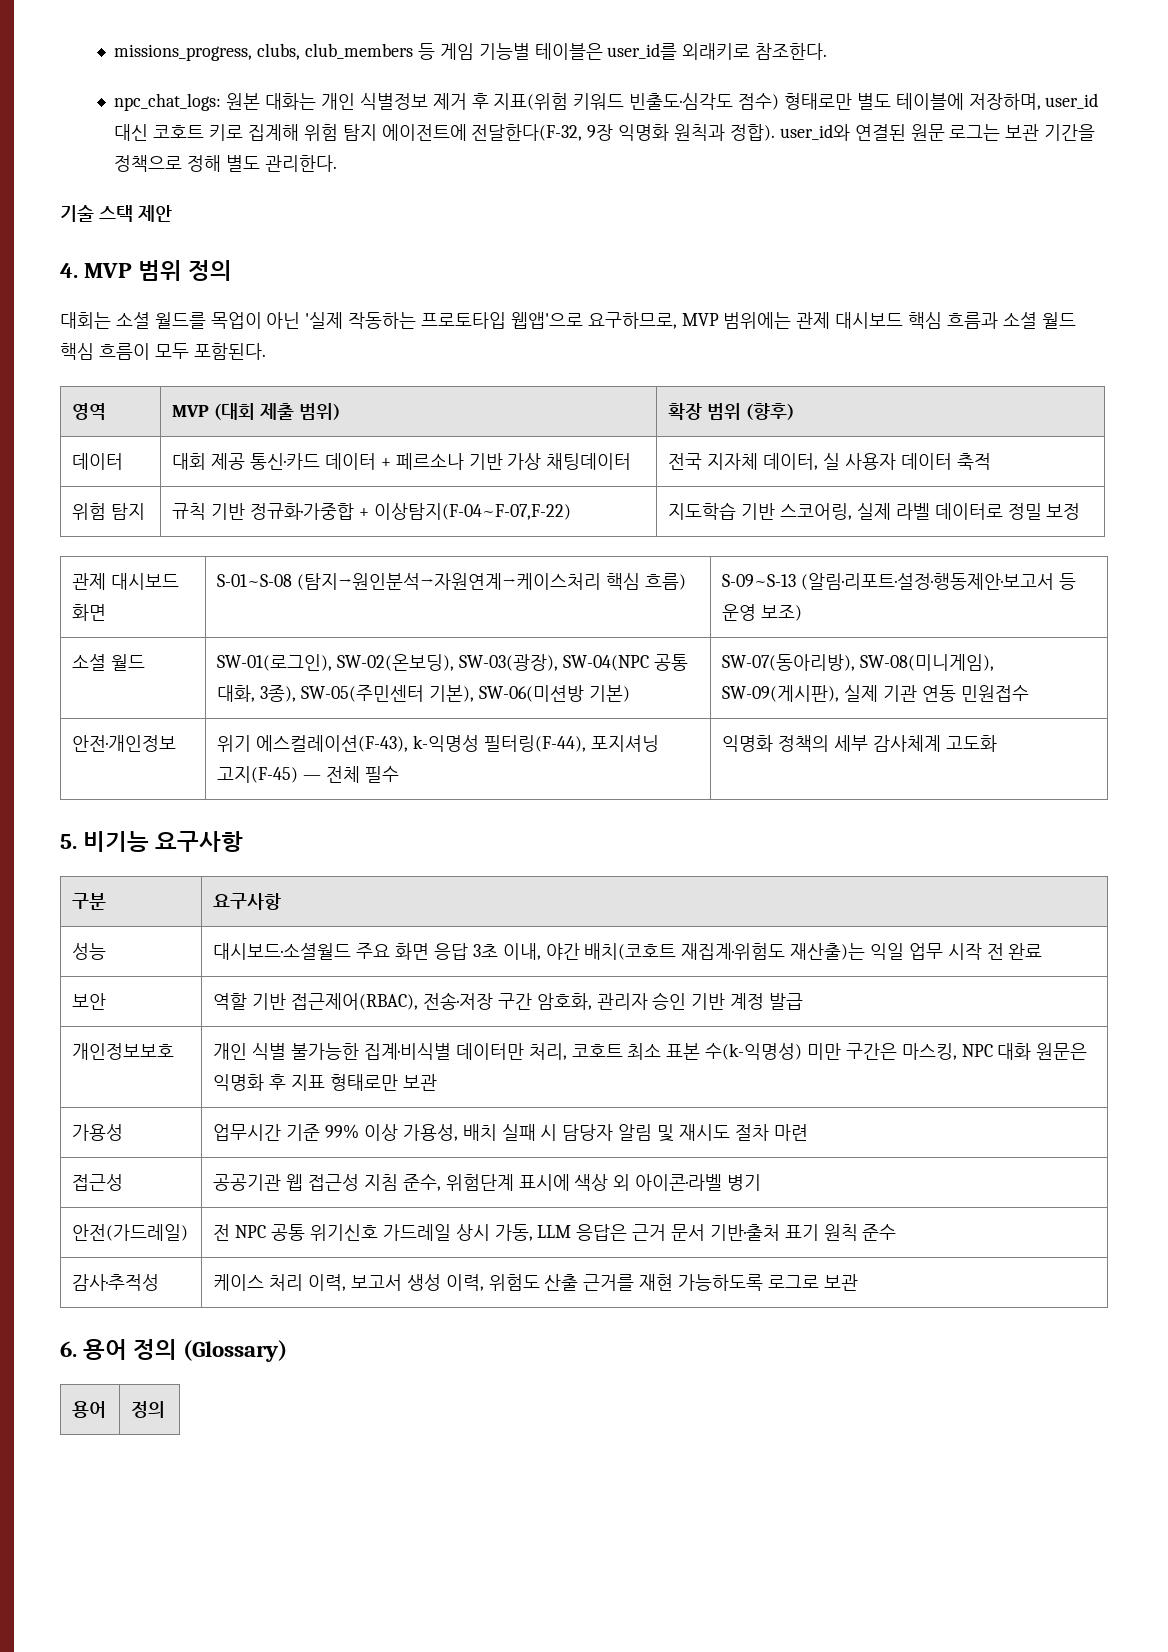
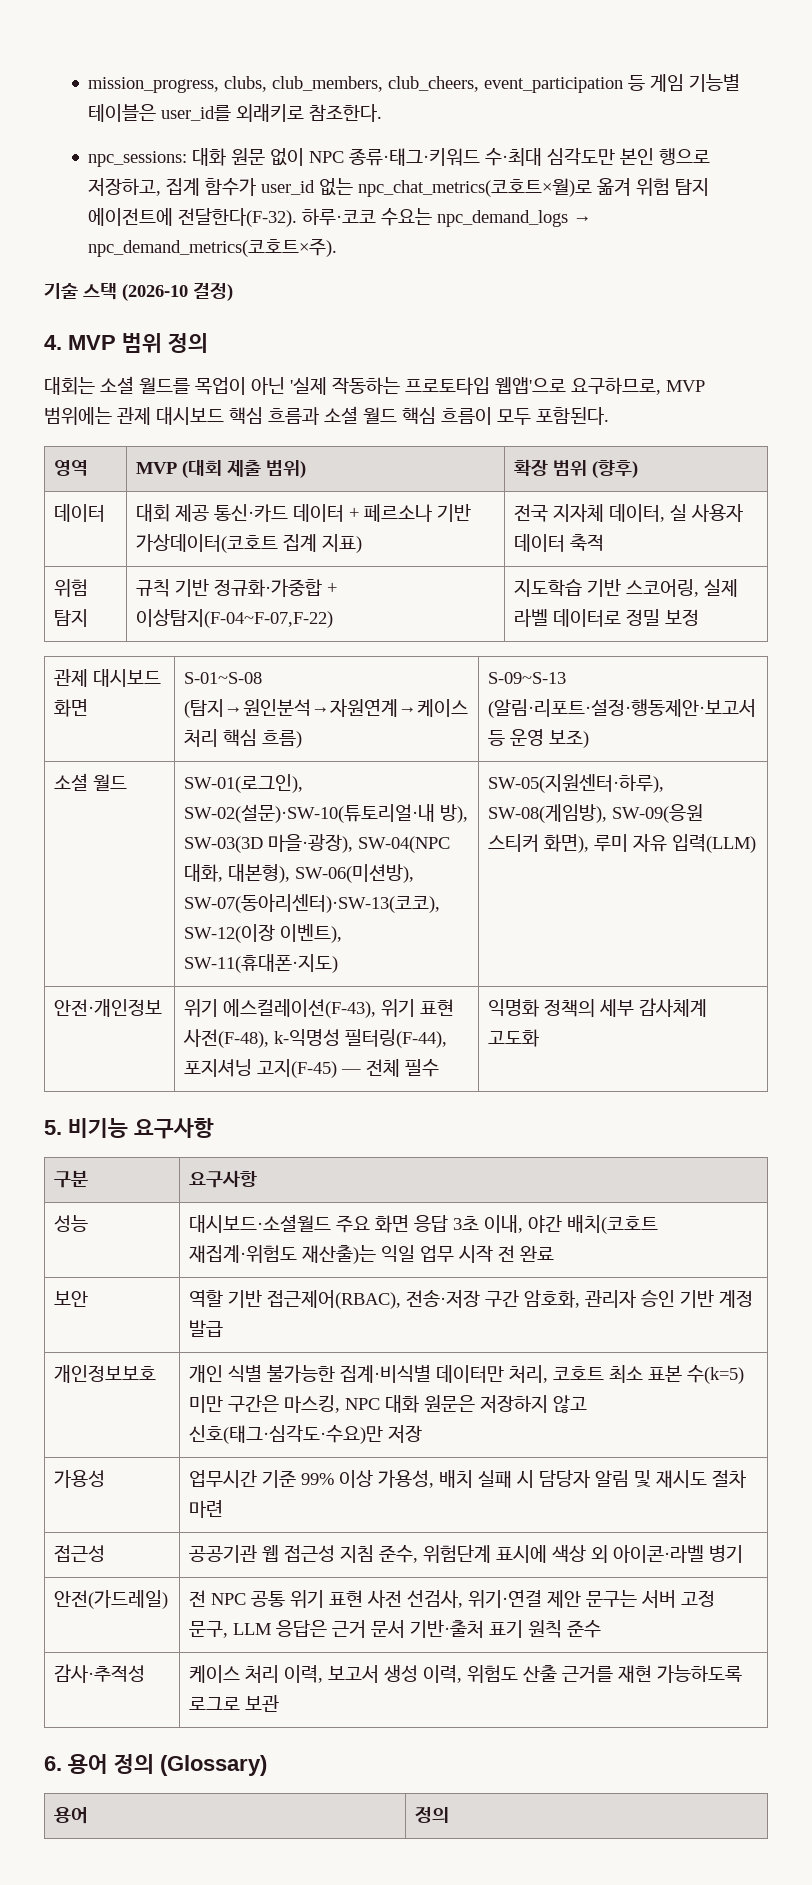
[114,43,414,61] missions_progress, clubs, club_members -> [88,76,624,93] mission_progress, clubs, club_members, club_cheers, event_participation
[114,93,1099,111] [114,124,1096,141] [114,155,338,172] npc_chat_logs: 원본 대화는 개인 식별정보 제거 후 지표(위험 키워드 빈출도·심각도 점수) 형태로만 별도 테이블에 저장하며, user_id 대신 코호트 키로 집계해 위험 탐지 에이전트에 전달한다(F-32, 9장 익명화 원칙과 정합). user_id와 연결된 원문 로그는 보관 기간을 정책으로 정해 별도 관리한다. -> [88,148,711,167] [88,178,710,197] [88,208,593,227] [88,238,338,257] npc_sessions: 대화 원문 없이 NPC 종류·태그·키워드 수·최대 심각도만 본인 행으로 저장하고, 집계 함수가 user_id 없는 npc_chat_metrics(코호트×월)로 옮겨 위험 탐지 에이전트에 전달한다(F-32). 하루·코코 수요는 npc_demand_logs → npc_demand_metrics(코호트×주).
[137,205,172,222] 제안 -> [122,282,233,301] (2026-10 결정)
[507,453,632,470] 가상 채팅데이터 -> [136,534,363,553] 가상데이터(코호트 집계 지표)
[337,654,688,671] [217,685,630,702] [722,654,995,671] [722,685,1029,702] SW-02(온보딩), SW-03(광장), SW-04(NPC 공통 대화, 3종), SW-05(주민센터 기본), SW-06(미션방 기본) | SW-07(동아리방), SW-08(미니게임), SW-09(게시판), 실제 기관 연동 민원접수 -> [184,804,469,823] [184,834,451,853] [184,864,415,883] [184,894,441,913] [184,924,343,943] [184,954,339,973] [488,774,665,793] [488,804,704,823] [488,834,757,853] SW-02(설문)·SW-10(튜토리얼·내 방), SW-03(3D 마을·광장), SW-04(NPC 대화, 대본형), SW-06(미션방), SW-07(동아리센터)·SW-13(코코), SW-12(이장 이벤트), SW-11(휴대폰·지도) | SW-05(지원센터·하루), SW-08(게임방), SW-09(응원 스티커 화면), 루미 자유 입력(LLM)
(409, 743) none -> [381,999,455,1017] [183,1029,270,1048] 위기 표현 사전(F-48),
[705,1043,803,1060] 수(k-익명성) -> [687,1365,745,1384] 수(k=5)
[213,1074,437,1091] 익명화 후 지표 형태로만 보관 -> [480,1395,588,1413] [189,1425,423,1444] 저장하지 않고 신호(태그·심각도·수요)만 저장
[310,1224,533,1241] 위기신호 가드레일 상시 가동, -> [290,1590,716,1608] [189,1621,229,1638] 위기 표현 사전 선검사, 위기·연결 제안 문구는 서버 고정 문구,

